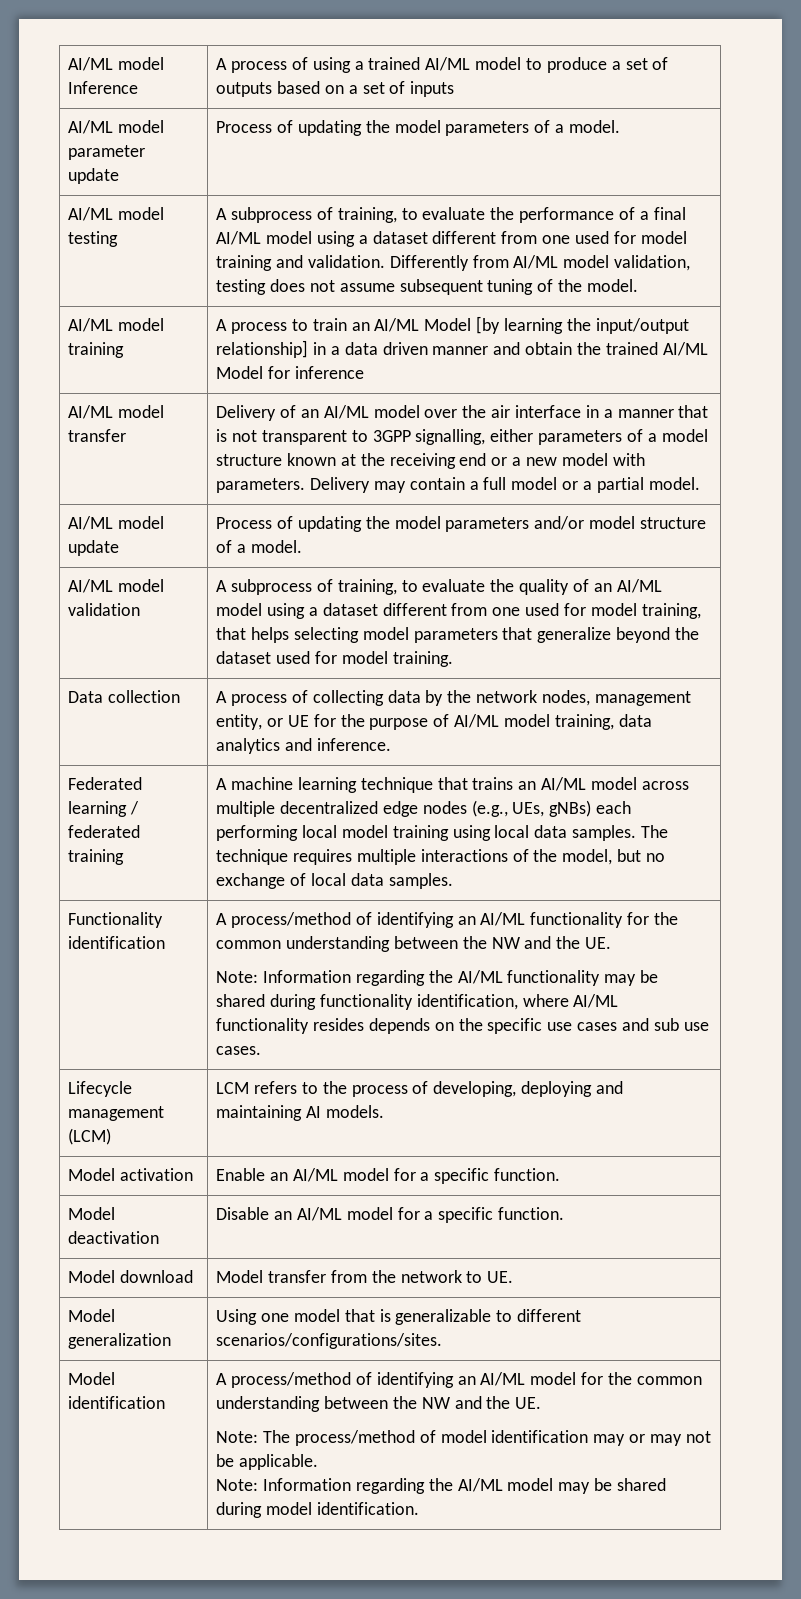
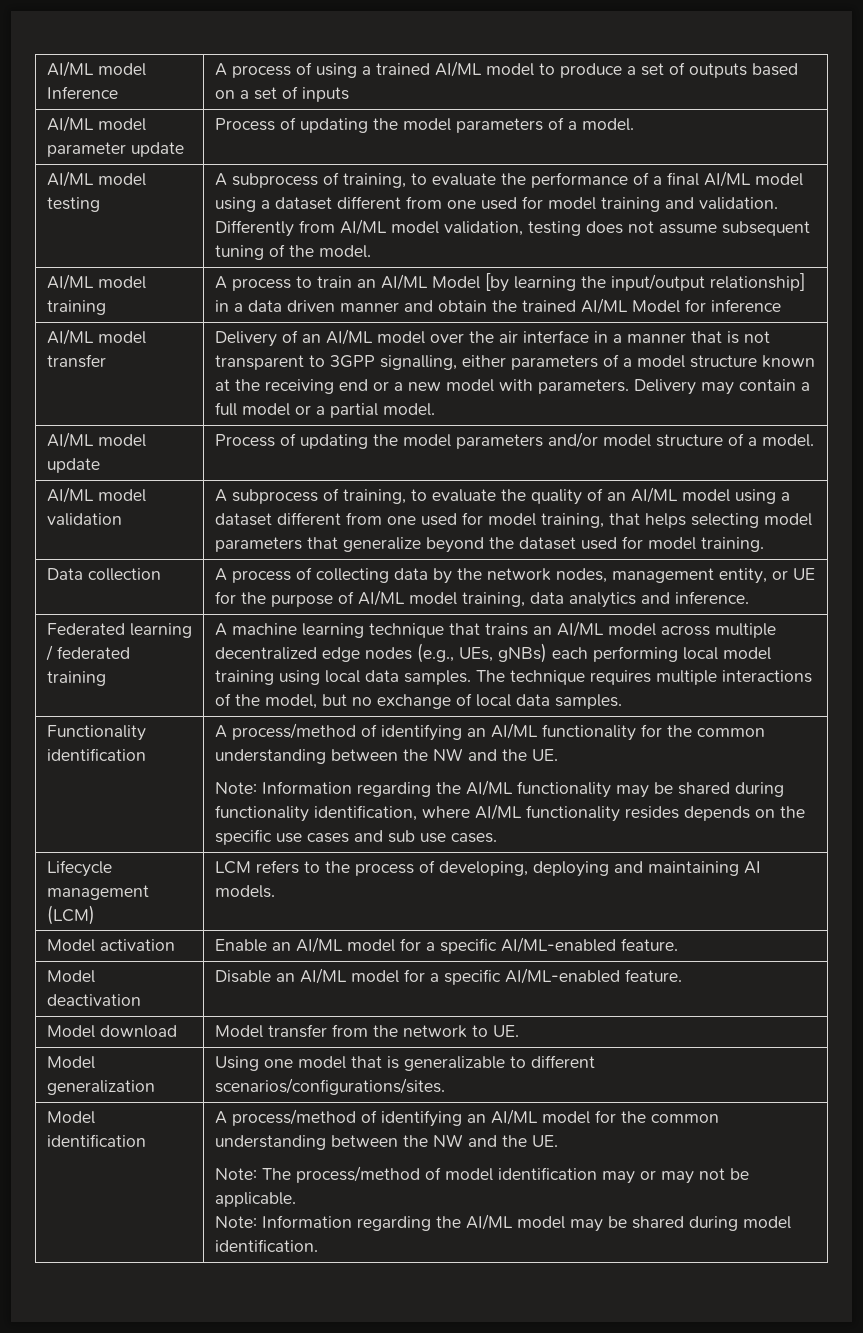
[494,1168,561,1181] function. -> [500,937,678,953] AI/ML-enabled feature.
[498,1207,565,1220] function. -> [504,968,682,984] AI/ML-enabled feature.

